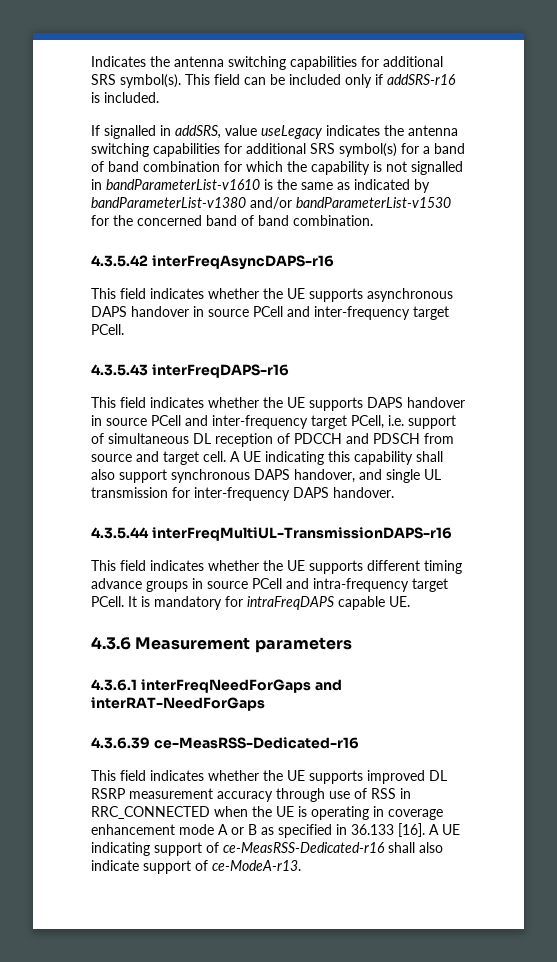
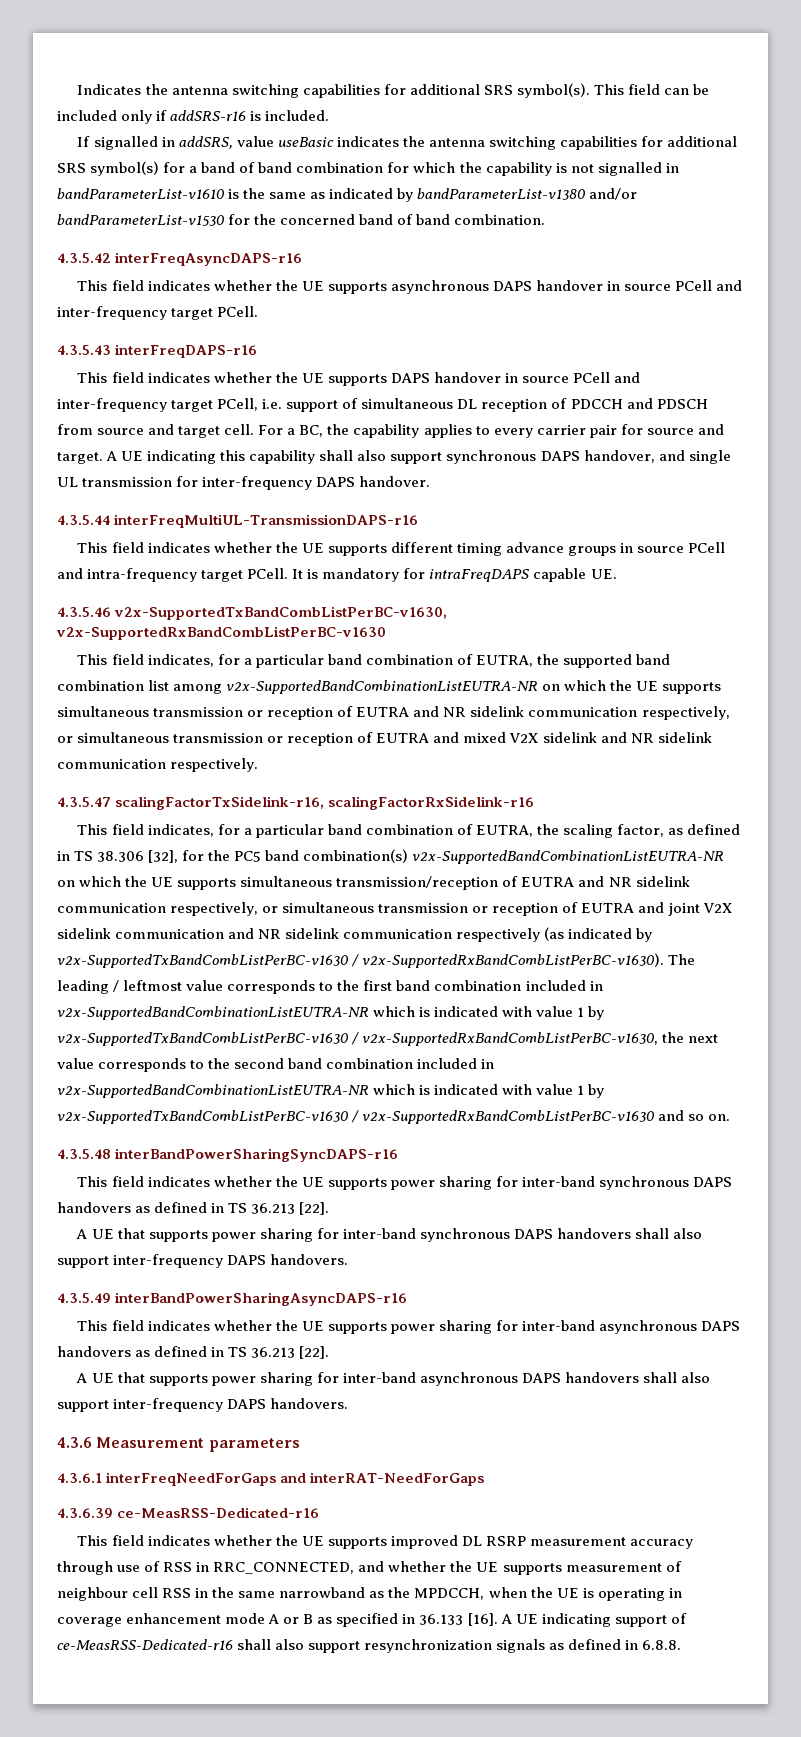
[261,125,322,139] useLegacy -> [277,137,334,147] useBasic
(226, 456) none -> [258,424,724,438] [57,452,103,464] For a BC, the capability applies to every carrier pair for source and target.
(410, 601) none -> [57,606,448,620] [56,626,386,640] [77,654,671,668] [57,680,722,694] [57,706,730,720] [57,732,712,746] [57,758,259,772] [57,796,535,810] [77,824,741,838] [57,849,725,864] [57,876,690,890] [57,902,732,916] [57,927,653,942] [57,953,696,968] [57,980,603,994] [57,1006,605,1020] [57,1032,719,1046] [57,1058,495,1072] [57,1084,605,1098] [57,1110,731,1124] [57,1148,399,1162] [77,1176,733,1190] [57,1202,330,1215] [76,1228,703,1242] [57,1254,349,1268] [57,1292,408,1306] [77,1320,741,1334] [57,1346,330,1359] [76,1372,711,1386] [57,1398,349,1412] // 4.3.5.46 v2x-SupportedTxBandCombListPerBC-v1630, v2x-SupportedRxBandCombListPerBC-v1630 // This field indicates, for a particular band combination of EUTRA, the supported band combination list among v2x-SupportedBandCombinationListEUTRA-NR on which the UE supports simultaneous transmission or reception of EUTRA and NR sidelink communication respectively, or simultaneous transmission or reception of EUTRA and mixed V2X sidelink and NR sidelink communication respectively. // 4.3.5.47 scalingFactorTxSidelink-r16, scalingFactorRxSidelink-r16 // This field indicates, for a particular band combination of EUTRA, the scaling factor, as defined in TS 38.306 [32], for the PC5 band combination(s) v2x-SupportedBandCombinationListEUTRA-NR on which the UE supports simultaneous transmission/reception of EUTRA and NR sidelink communication respectively, or simultaneous transmission or reception of EUTRA and joint V2X sidelink communication and NR sidelink communication respectively (as indicated by v2x-SupportedTxBandCombListPerBC-v1630 / v2x-SupportedRxBandCombListPerBC-v1630). The leading / leftmost value corresponds to the first band combination included in v2x-SupportedBandCombinationListEUTRA-NR which is indicated with value 1 by v2x-SupportedTxBandCombListPerBC-v1630 / v2x-SupportedRxBandCombListPerBC-v1630, the next value corresponds to the second band combination included in v2x-SupportedBandCombinationListEUTRA-NR which is indicated with value 1 by v2x-SupportedTxBandCombListPerBC-v1630 / v2x-SupportedRxBandCombListPerBC-v1630 and so on. // 4.3.5.48 interBandPowerSharingSyncDAPS-r16 // This field indicates whether the UE supports power sharing for inter-band synchronous DAPS handovers as defined in TS 36.213 [22]. // A UE that supports power sharing for inter-band synchronous DAPS handovers shall also support inter-frequency DAPS handovers. // 4.3.5.49 interBandPowerSharingAsyncDAPS-r16 // This field indicates whether the UE supports power sharing for inter-band asynchronous DAPS handovers as defined in TS 36.213 [22]. // A UE that supports power sharing for inter-band asynchronous DAPS handovers shall also support inter-frequency DAPS handovers.
[91,806,210,819] RRC_CONNECTED -> [213,1561,682,1575] [57,1587,485,1601] RRC_CONNECTED, and whether the UE supports measurement of neighbour cell RSS in the same narrowband as the MPDCCH,
[91,860,301,874] indicate support of ce-ModeA-r13. -> [308,1639,682,1653] support resynchronization signals as defined in 6.8.8.

